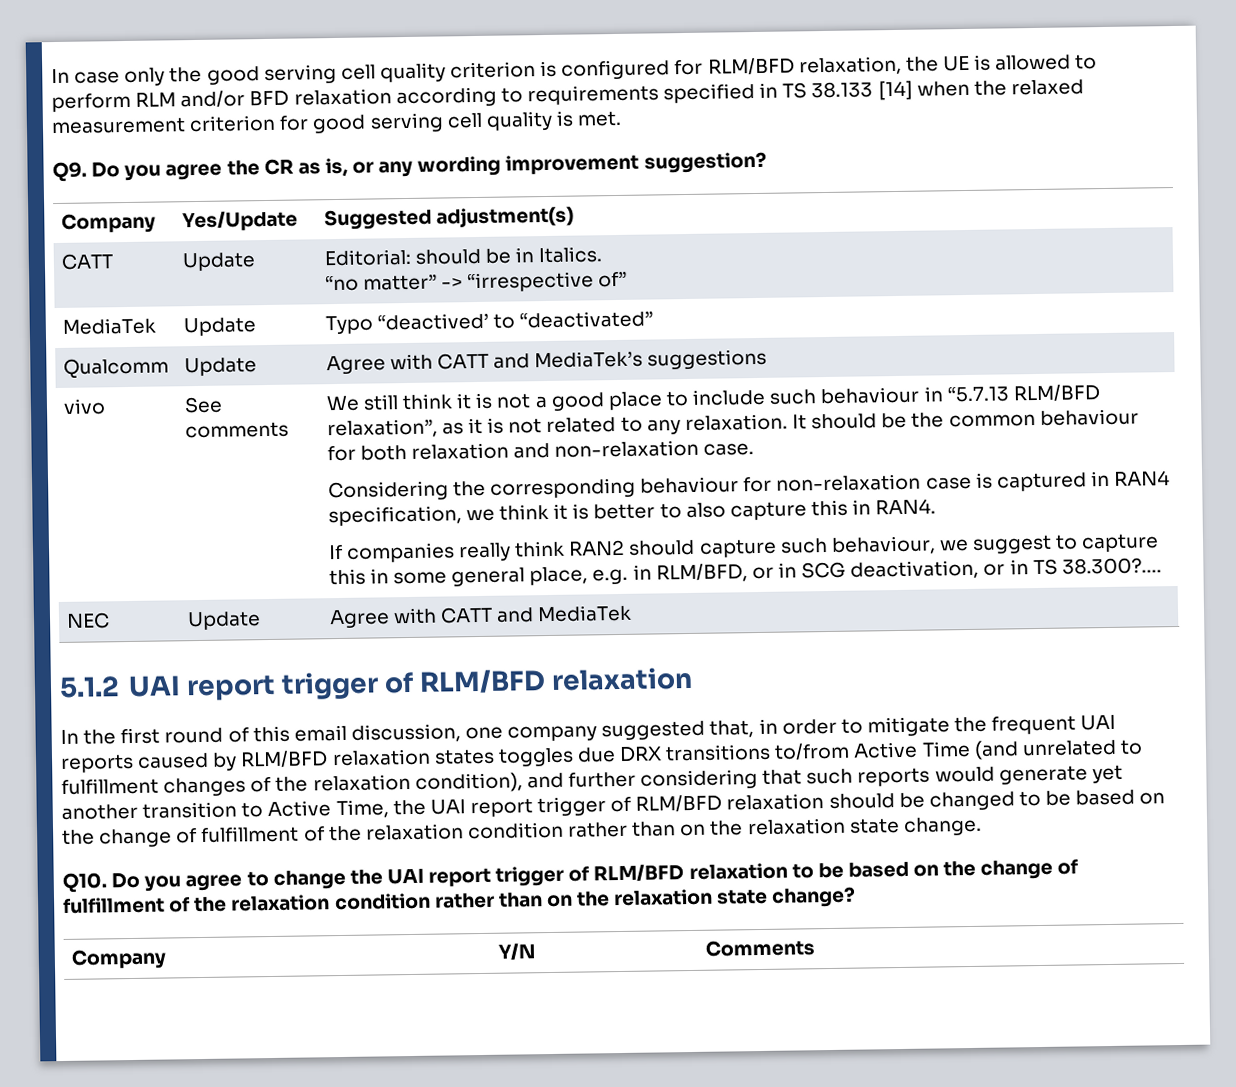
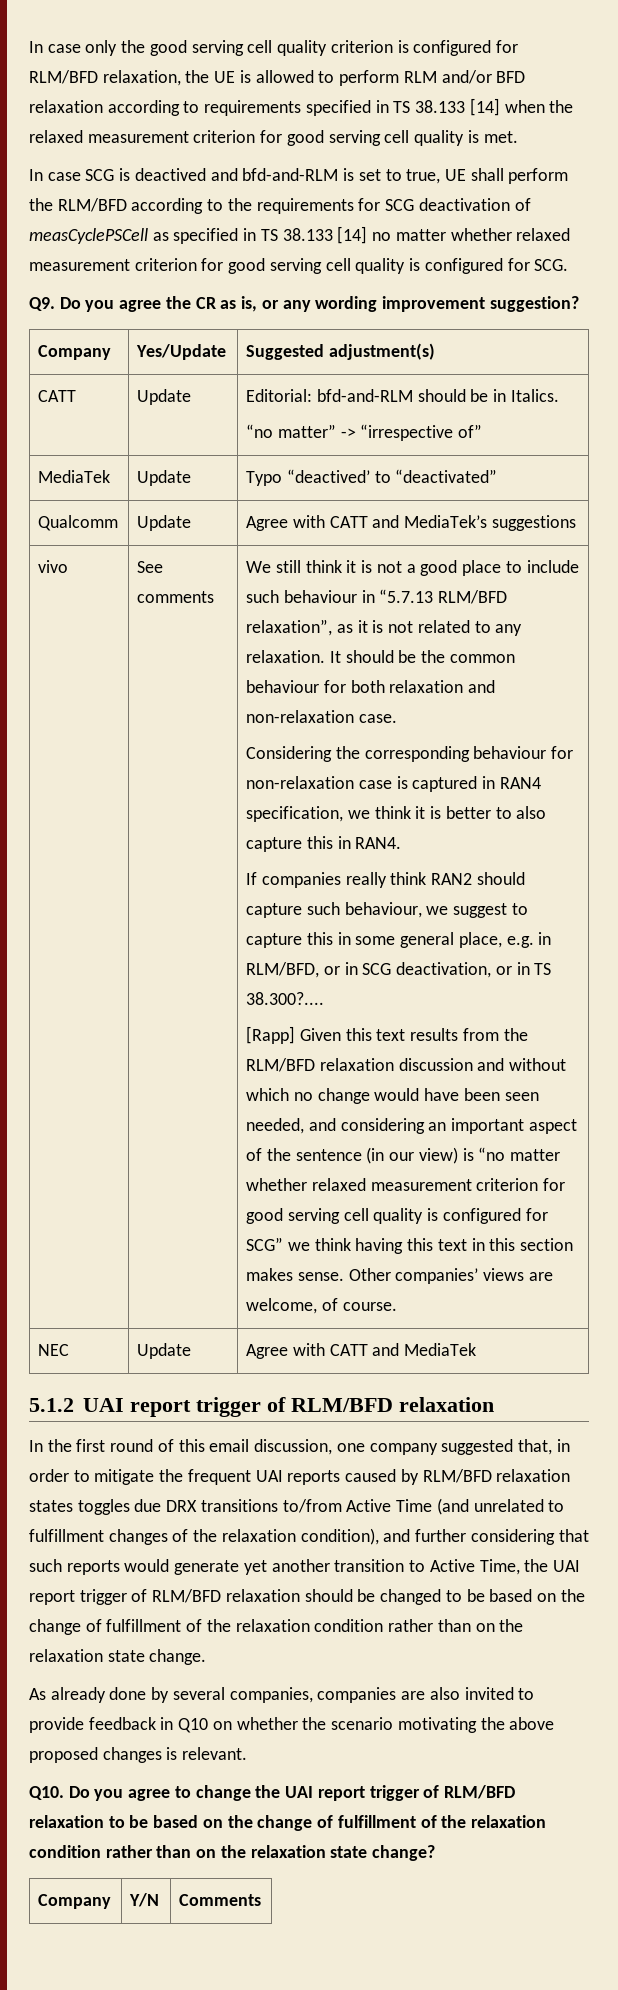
(623, 118) none -> [29,168,569,184] [29,198,531,214] [29,226,571,244] [29,258,569,274] // In case SCG is deactived and bfd-and-RLM is set to true, UE shall perform the RLM/BFD according to the requirements for SCG deactivation of measCyclePSCell as specified in TS 38.133 [14] no matter whether relaxed measurement criterion for good serving cell quality is configured for SCG.
(411, 257) none -> [316,389,413,402] bfd-and-RLM
(1162, 566) none -> [246,1026,528,1044] [246,1058,567,1072] [246,1088,539,1104] [246,1118,577,1134] [246,1147,561,1164] [246,1178,566,1191] [246,1208,548,1224] [246,1237,574,1254] [246,1268,553,1284] [246,1298,397,1314] // [Rapp] Given this text results from the RLM/BFD relaxation discussion and without which no change would have been seen needed, and considering an important aspect of the sentence (in our view) is “no matter whether relaxed measurement criterion for good serving cell quality is configured for SCG” we think having this text in this section makes sense. Other companies’ views are welcome, of course.
(982, 826) none -> [29,1687,535,1703] [29,1717,555,1733] [29,1747,248,1763] // As already done by several companies, companies are also invited to provide feedback in Q10 on whether the scenario motivating the above proposed changes is relevant.

